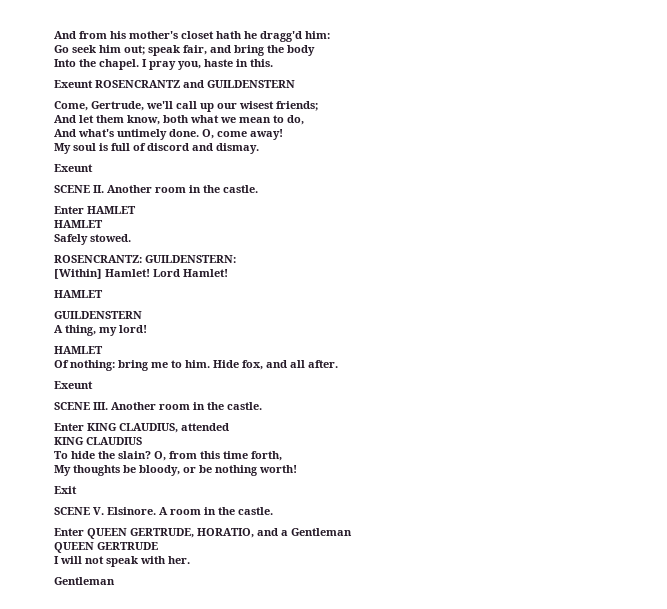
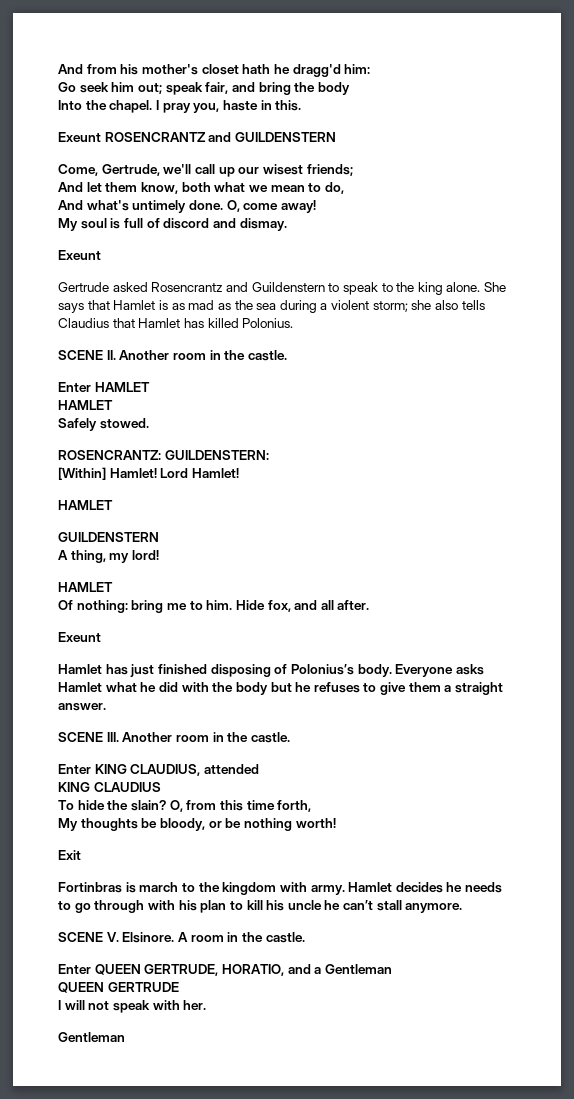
(93, 168) none -> [58,282,507,295] [58,300,485,313] [58,318,294,328] // Gertrude asked Rosencrantz and Guildenstern to speak to the king alone. She says that Hamlet is as mad as the sea during a violent storm; she also tells Claudius that Hamlet has killed Polonius.
(93, 385) none -> [58,664,484,677] [58,682,504,695] [58,703,106,711] // Hamlet has just finished disposing of Polonius’s body. Everyone asks Hamlet what he did with the body but he refuses to give them a straight answer.
(77, 490) none -> [58,882,503,895] [58,900,463,913] // Fortinbras is march to the kingdom with army. Hamlet decides he needs to go through with his plan to kill his uncle he can’t stall anymore.

